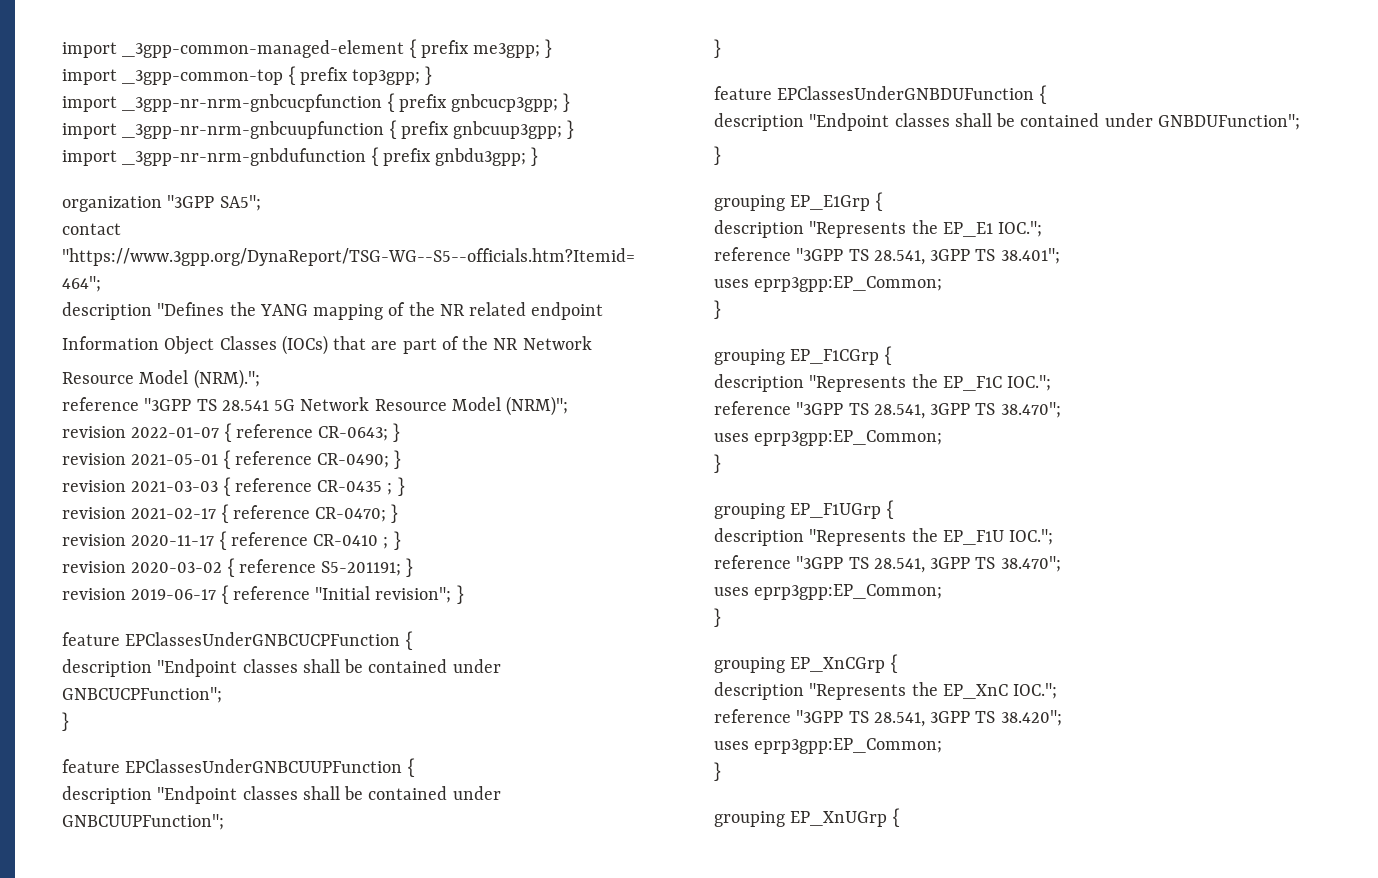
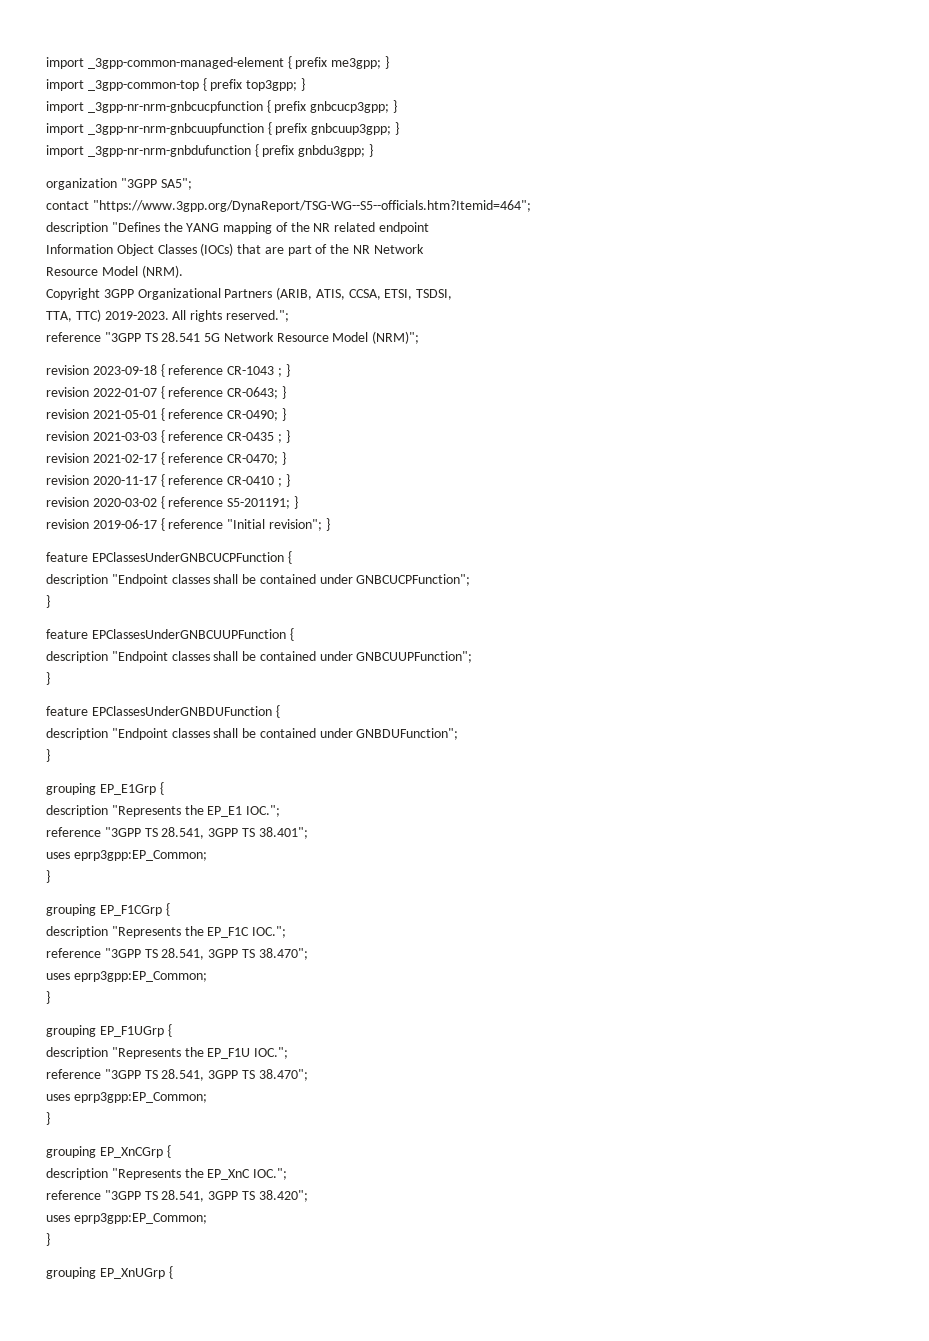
[193,369,260,389] (NRM)."; -> [141,265,183,278] [46,287,453,300] [46,309,289,322] (NRM). // Copyright 3GPP Organizational Partners (ARIB, ATIS, CCSA, ETSI, TSDSI, // TTA, TTC) 2019-2023. All rights reserved.";
(569, 406) none -> [46,364,290,377] // revision 2023-09-18 { reference CR-1043 ; }

